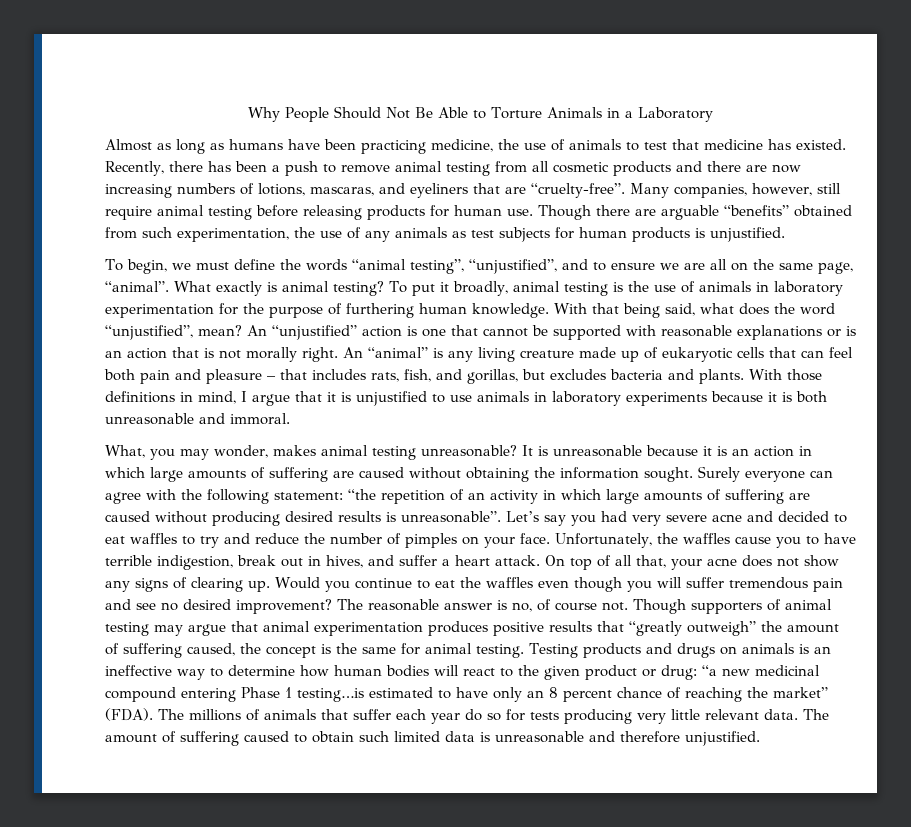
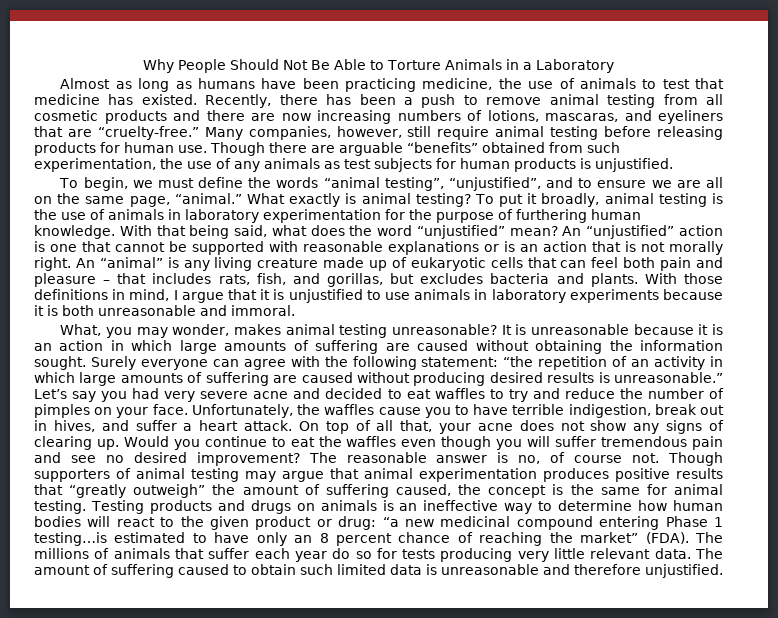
[531,183,625,198] “cruelty-free”. -> [97,126,199,140] “cruelty-free.”
[105,281,169,292] “animal”. -> [174,193,242,204] “animal.”
[105,325,193,340] “unjustified”, -> [416,225,505,239] “unjustified”
[401,511,501,523] unreasonable”. -> [613,372,723,383] unreasonable.”

